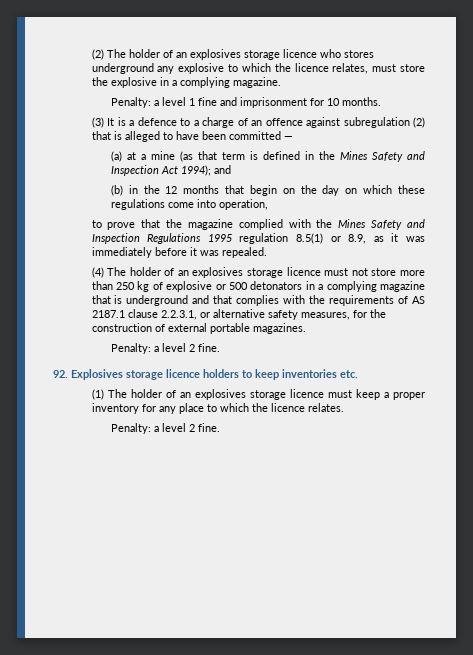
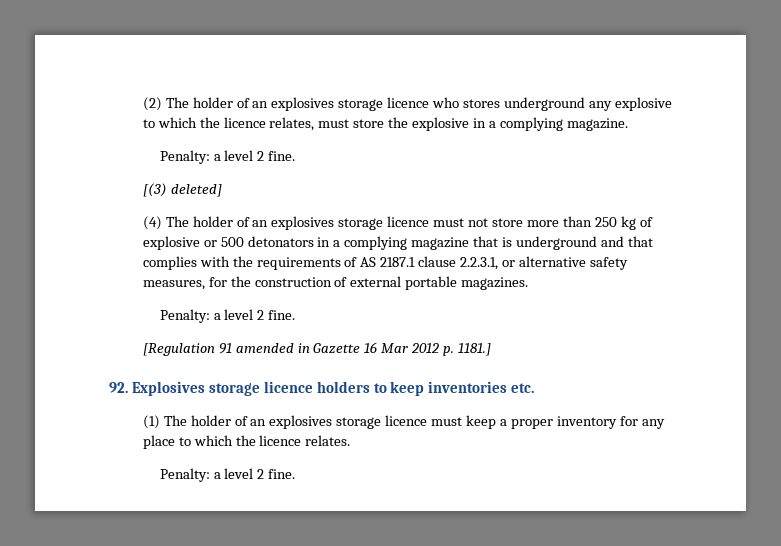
[188,97,381,108] [91,117,426,128] [91,131,293,142] [110,151,425,162] [110,165,231,176] [110,185,425,196] [110,199,268,210] [91,219,426,230] [91,233,426,244] [91,247,267,258] 1 fine and imprisonment for 10 months. // (3) It is a defence to a charge of an offence against subregulation (2) that is alleged to have been committed — // (a) at a mine (as that term is defined in the Mines Safety and Inspection Act 1994); and // (b) in the 12 months that begin on the day on which these regulations come into operation, // to prove that the magazine complied with the Mines Safety and Inspection Regulations 1995 regulation 8.5(1) or 8.9, as it was immediately before it was repealed. -> [257,151,296,161] [142,183,222,197] 2 fine. // [(3) deleted]
(220, 347) none -> [142,342,492,356] // [Regulation 91 amended in Gazette 16 Mar 2012 p. 1181.]

